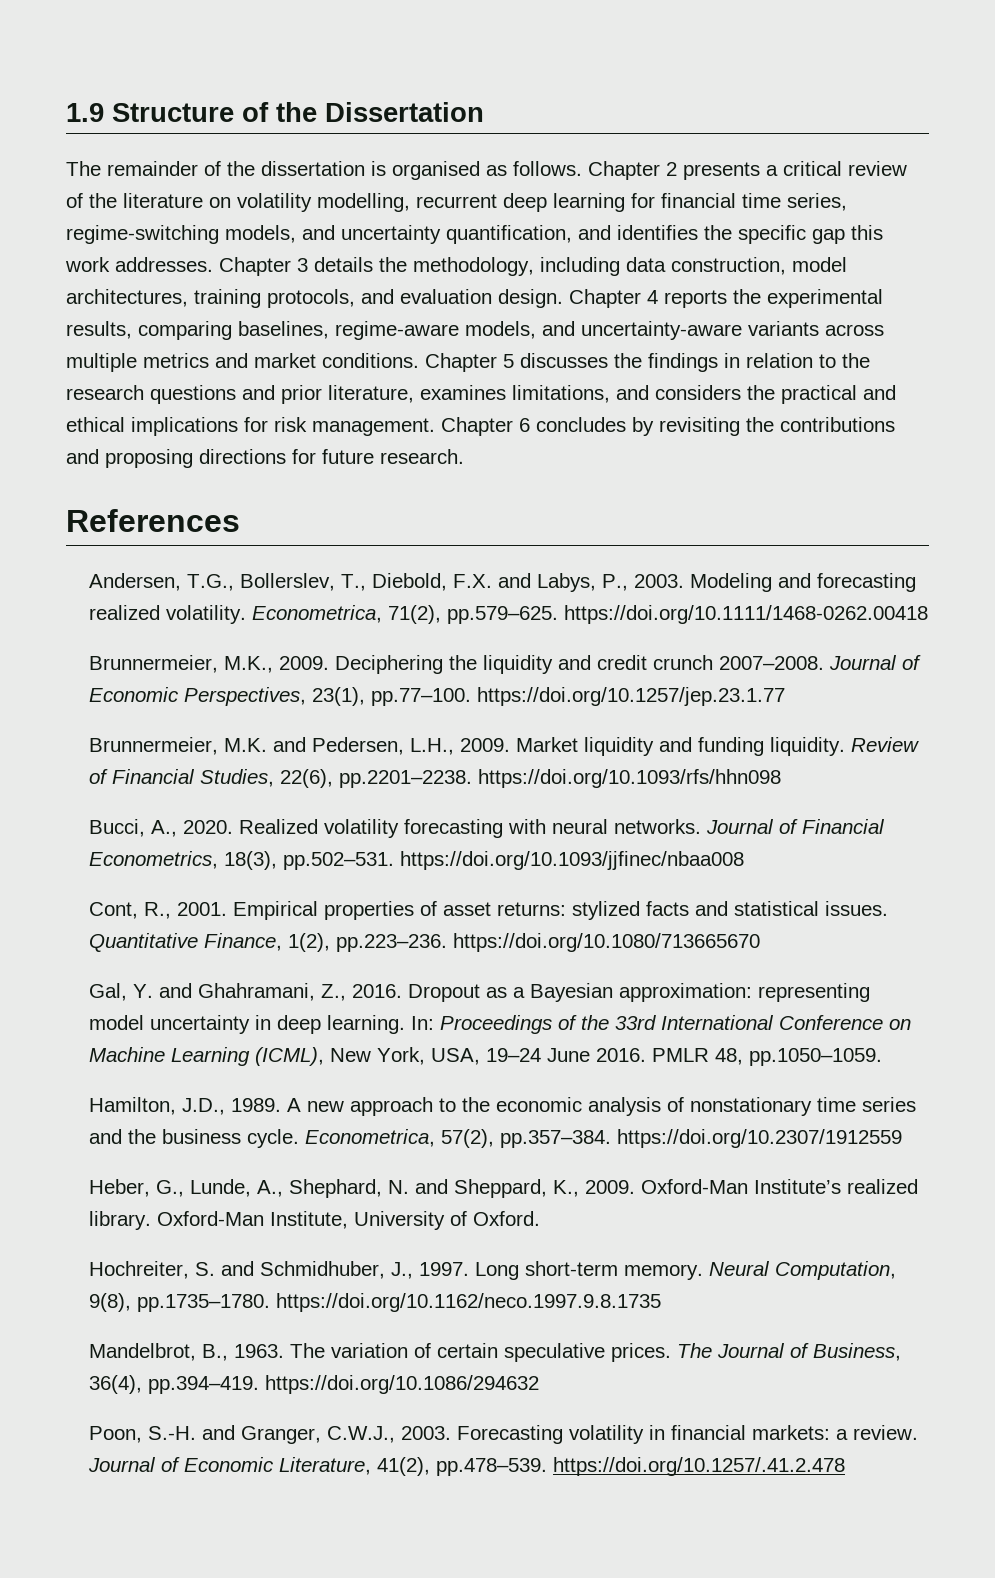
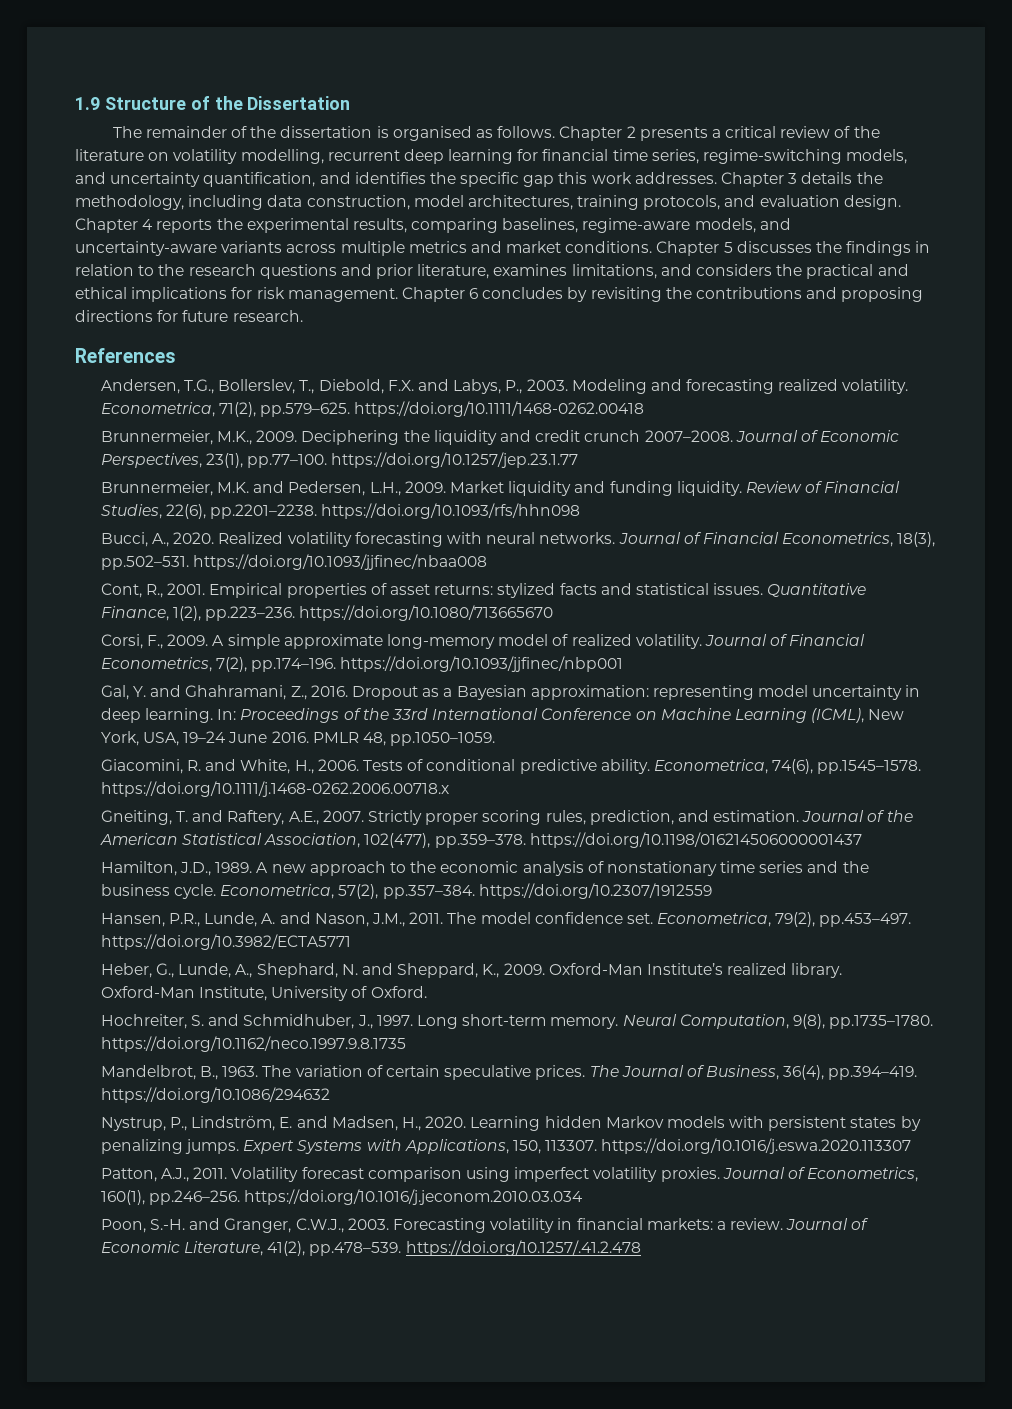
(760, 942) none -> [100,634,866,649] [100,656,624,672] // Corsi, F., 2009. A simple approximate long-memory model of realized volatility. Journal of Financial Econometrics, 7(2), pp.174–196. https://doi.org/10.1093/jjfinec/nbp001
(882, 1057) none -> [100,759,922,774] [100,781,449,797] [100,810,913,825] [99,832,862,848] // Giacomini, R. and White, H., 2006. Tests of conditional predictive ability. Econometrica, 74(6), pp.1545–1578. https://doi.org/10.1111/j.1468-0262.2006.00718.x // Gneiting, T. and Raftery, A.E., 2007. Strictly proper scoring rules, prediction, and estimation. Journal of the American Statistical Association, 102(477), pp.359–378. https://doi.org/10.1198/016214506000001437
(902, 1138) none -> [100,912,912,927] [100,934,351,950] // Hansen, P.R., Lunde, A. and Nason, J.M., 2011. The model confidence set. Econometrica, 79(2), pp.453–497. https://doi.org/10.3982/ECTA5771
(539, 1384) none -> [100,1116,921,1131] [100,1138,912,1154] [100,1167,919,1182] [100,1189,584,1205] // Nystrup, P., Lindström, E. and Madsen, H., 2020. Learning hidden Markov models with persistent states by penalizing jumps. Expert Systems with Applications, 150, 113307. https://doi.org/10.1016/j.eswa.2020.113307 // Patton, A.J., 2011. Volatility forecast comparison using imperfect volatility proxies. Journal of Econometrics, 160(1), pp.246–256. https://doi.org/10.1016/j.jeconom.2010.03.034

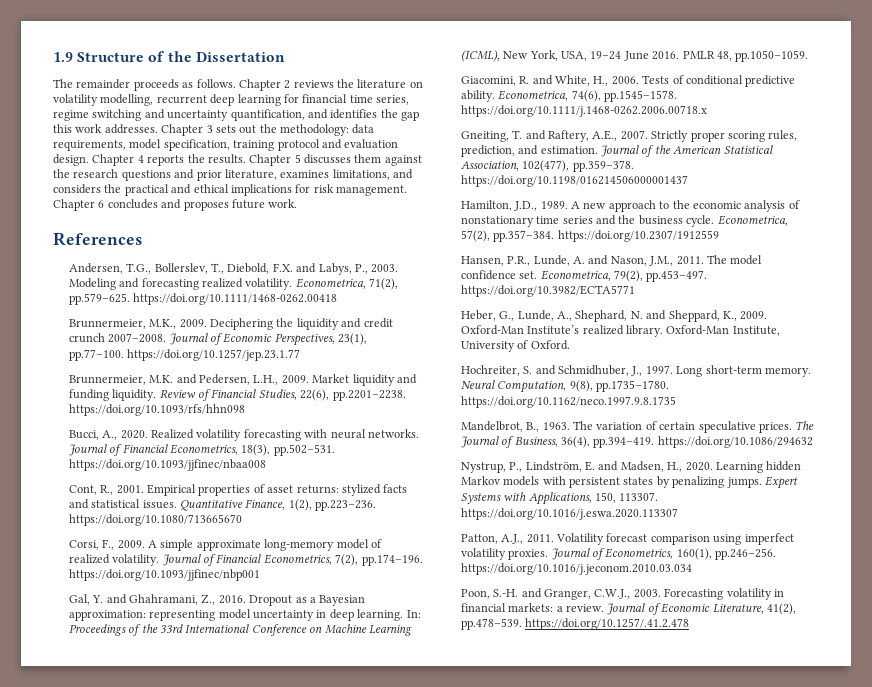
[231,126,851,141] of the dissertation is organised as follows. Chapter 2 presents a critical review of -> [133,79,334,91] proceeds as follows. Chapter 2 reviews
[703,149,908,164] regime-switching models, -> [53,109,142,121] regime switching
[460,172,520,187] specific -> (398, 113) none
[801,172,883,184] [75,195,721,210] details the methodology, including data construction, model architectures, training protocols, -> [215,124,375,136] [53,139,320,151] sets out the methodology: data requirements, model specification, training protocol
[246,218,791,233] [75,241,931,256] [75,264,155,276] experimental results, comparing baselines, regime-aware models, and uncertainty-aware variants across multiple metrics and market conditions. Chapter 5 discusses the findings in relation to -> [207,154,422,166] results. Chapter 5 discusses them against
[567,287,924,302] [75,310,303,322] by revisiting the contributions and proposing directions for future research. -> [161,199,298,211] and proposes future work.

